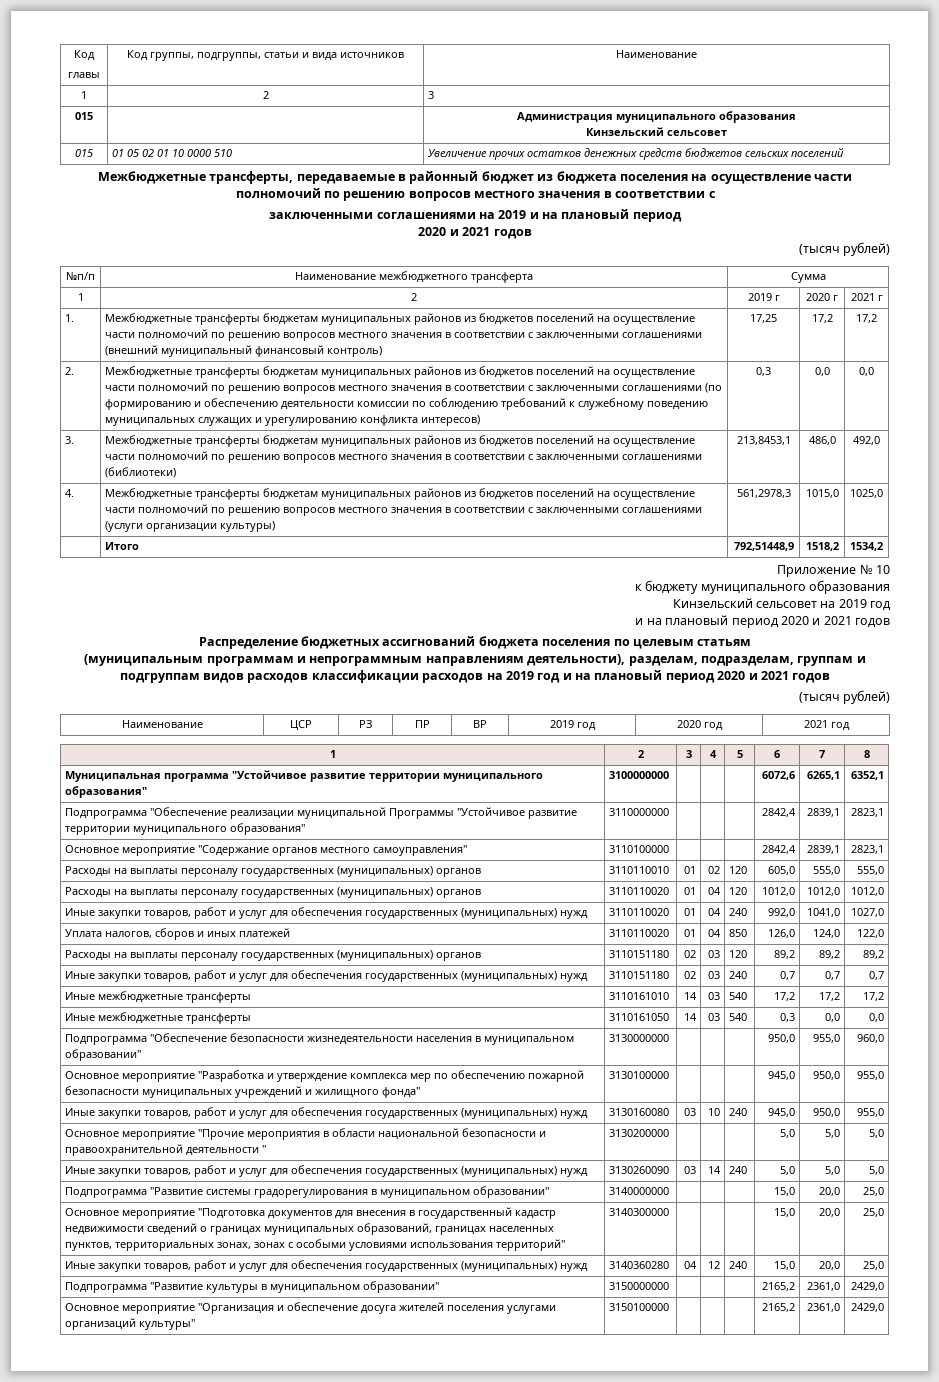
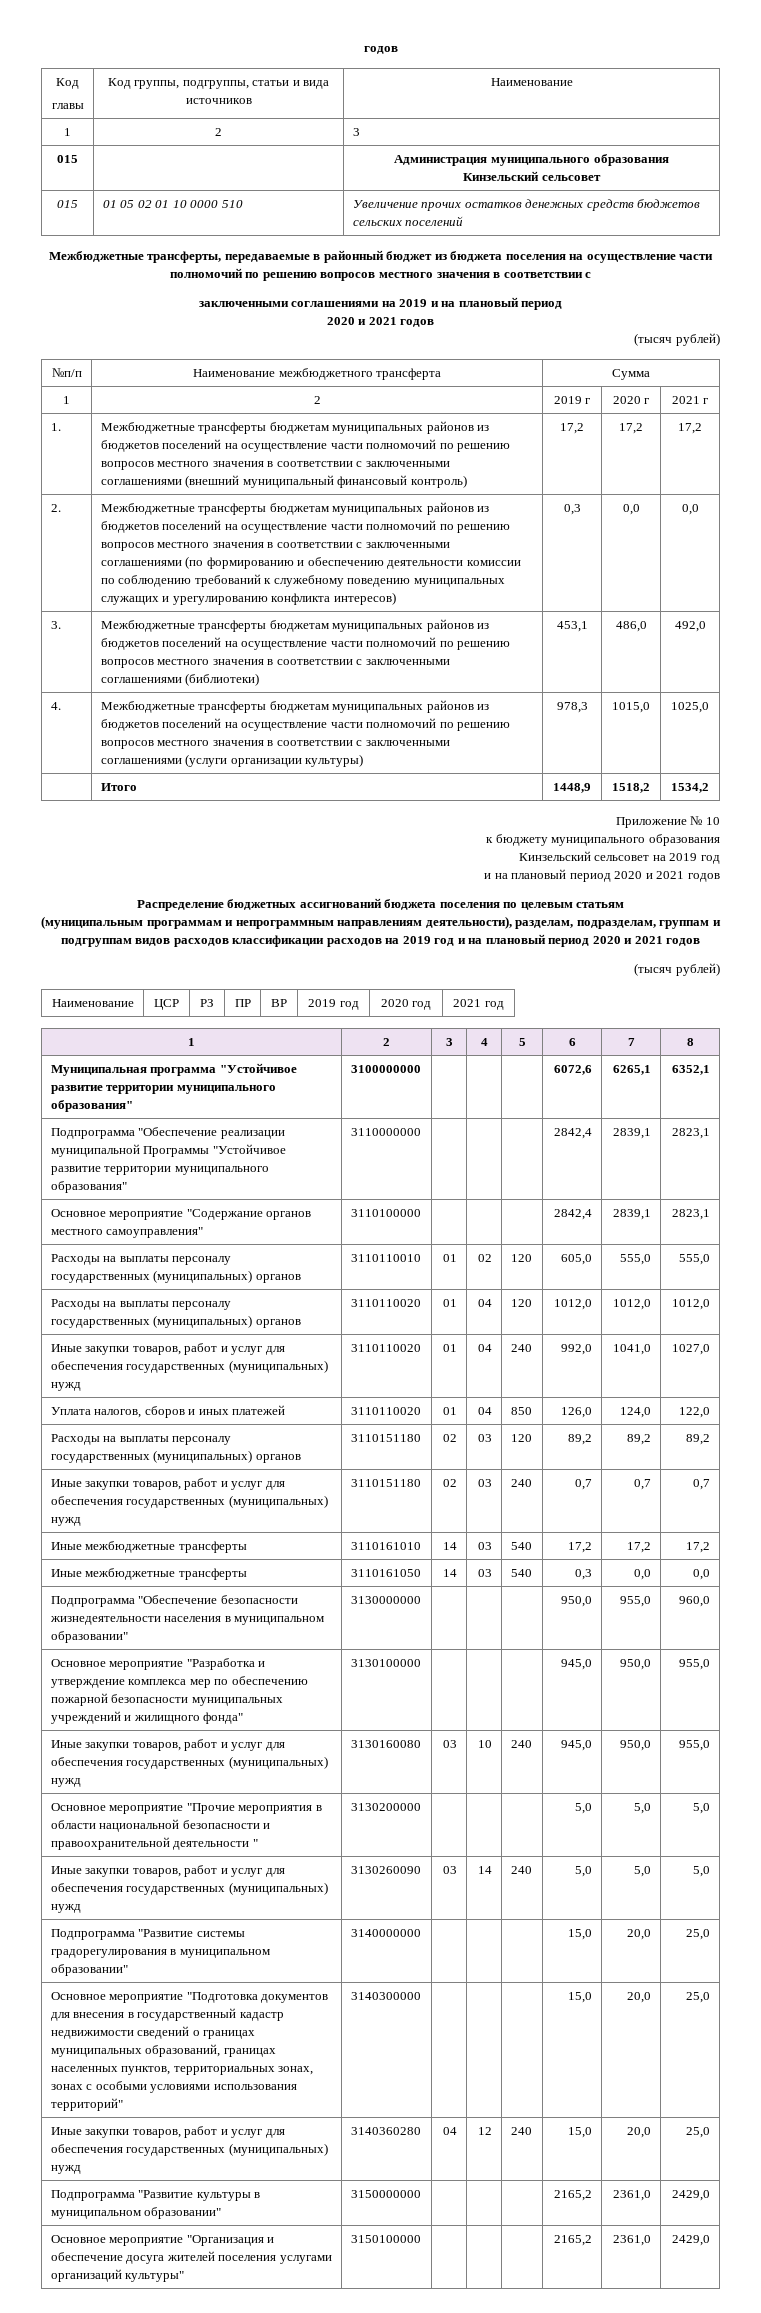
(74, 55) none -> [363,46,398,54] годов //
[750,314,777,323] 17,25 -> [560,423,584,434] 17,2
[736,436,791,445] 213,8453,1 -> [556,621,588,632] 453,1
[736,489,791,498] 561,2978,3 -> [556,702,588,713] 978,3
[733,542,794,551] 792,51448,9 -> [553,783,591,793] 1448,9

